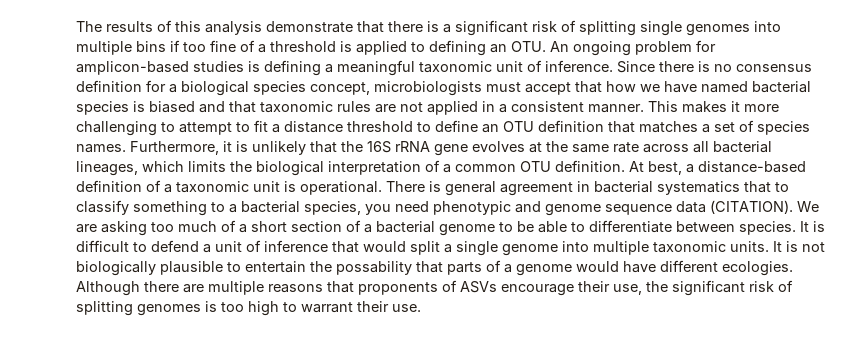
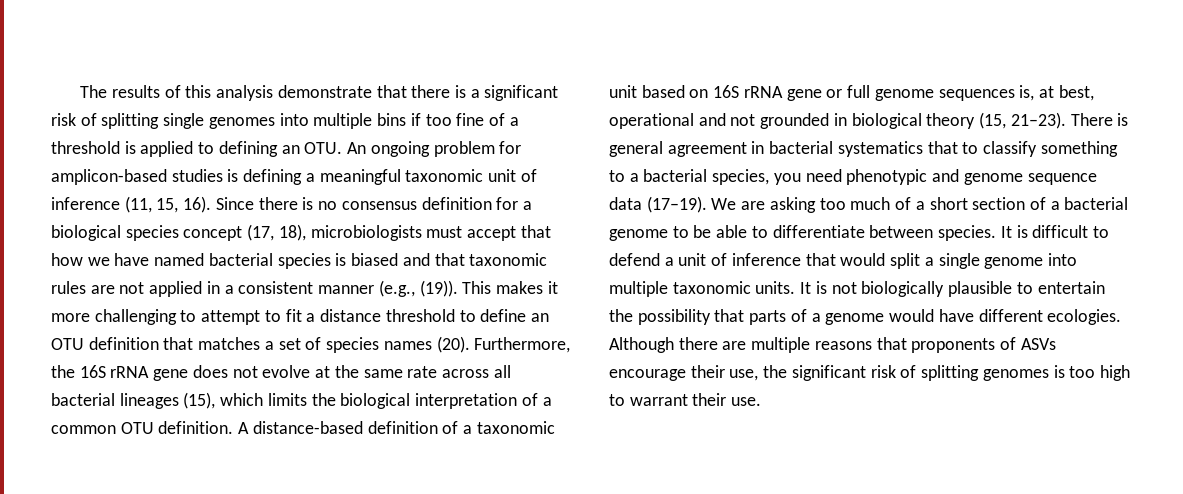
[545,60,613,72] inference. -> [51,196,212,213] inference (11, 15, 16).
[310,82,370,95] concept, -> [183,224,306,241] concept (17, 18),
[588,104,644,113] manner. -> [318,280,458,297] manner (e.g., (19)).
[76,141,337,155] names. Furthermore, it is unlikely that -> [383,336,571,353] names (20). Furthermore,
[472,141,525,152] evolves -> [192,365,311,378] does not evolve
[76,161,138,176] lineages, -> [119,392,216,409] lineages (15),
[629,161,694,175] At best, a -> [238,422,250,434] A
[284,181,382,195] is operational. -> [641,85,1094,101] [609,112,1066,129] based on 16S rRNA gene or full genome sequences is, at best, operational and not grounded in biological theory (15, 21–23).
[710,200,793,214] (CITATION). -> [646,196,707,213] (17–19).
[336,261,412,275] possability -> [637,309,711,325] possibility

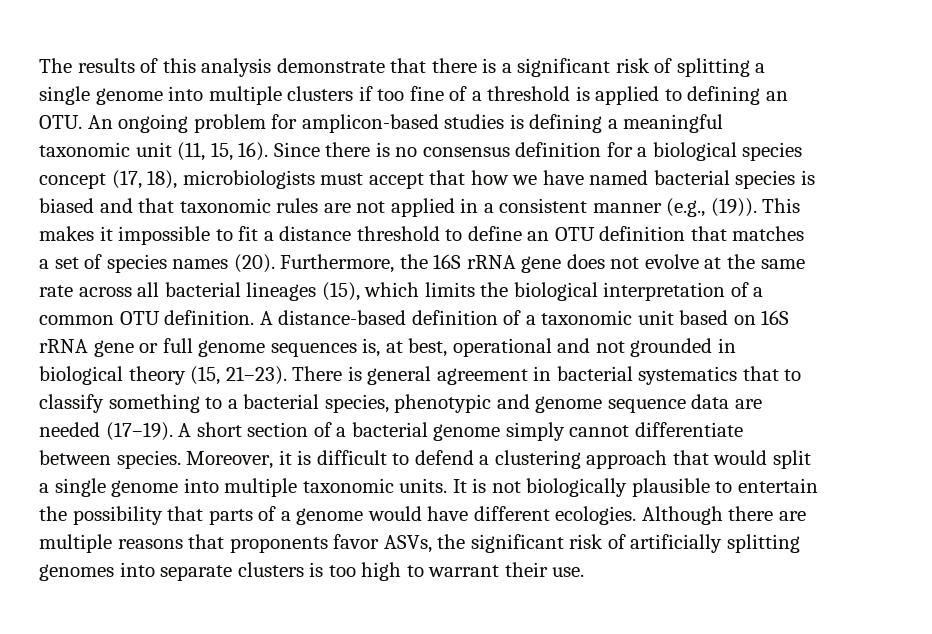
[163,113,407,129] single genomes into multiple bins -> [755,63,766,73] [39,86,354,105] a single genome into multiple clusters
[520,169,537,182] [51,197,120,210] of inference -> (172, 149) none
[51,309,261,325] more challenging to attempt -> [118,226,211,245] impossible
[773,169,842,185] you need -> (389, 403) none
[646,196,925,213] (17–19). We are asking too much of a -> [734,399,762,409] [39,422,192,441] are needed (17–19). A
[672,225,768,238] to be able to -> [505,422,630,441] simply cannot
[1000,226,1012,238] It -> [186,450,292,469] Moreover, it
[678,253,801,266] unit of inference -> [494,450,668,469] clustering approach
[1000,337,1056,350] [609,365,759,381] of ASVs encourage their use, -> [333,534,432,553] favor ASVs,
(917, 371) none -> [630,534,723,553] artificially
(1049, 375) none -> [119,562,304,581] into separate clusters

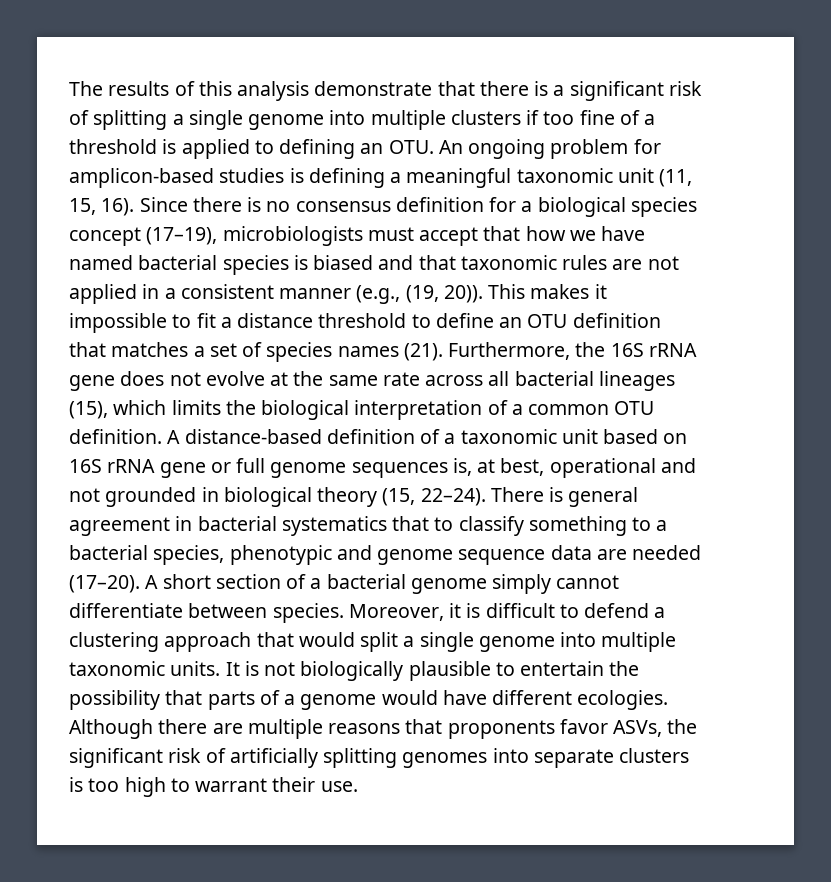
[111,170,178,189] (17, 18), -> [146,227,218,245] (17–19),
[710,198,757,217] (19)). -> [405,285,483,303] (19, 20)).
[233,254,275,273] (20). -> [403,343,443,361] (21).
[225,366,287,385] 21–23). -> [420,488,486,506] 22–24).
[105,422,173,441] (17–19). -> [69,575,140,593] (17–20).

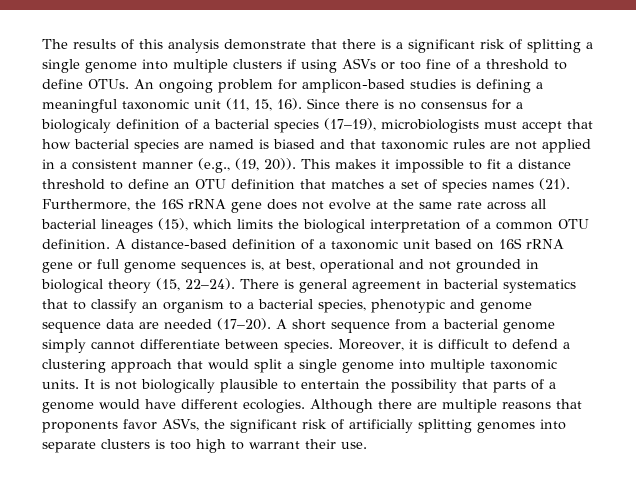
(540, 117) none -> [301,58,395,73] using ASVs or
[162,139,434,159] is applied to defining an OTU. -> [553,61,567,70] [42,79,129,89] to define OTUs.
[395,197,484,212] definition -> (487, 105) none
[537,197,697,217] [69,227,141,246] biological species concept -> [41,119,319,133] biologicaly definition of a bacterial species
[569,226,646,241] [69,255,289,275] we have named bacterial species -> [74,139,254,153] bacterial species are named
[528,516,627,536] something -> [142,299,224,313] an organism
[215,574,307,589] section of -> [331,319,427,333] sequence from

